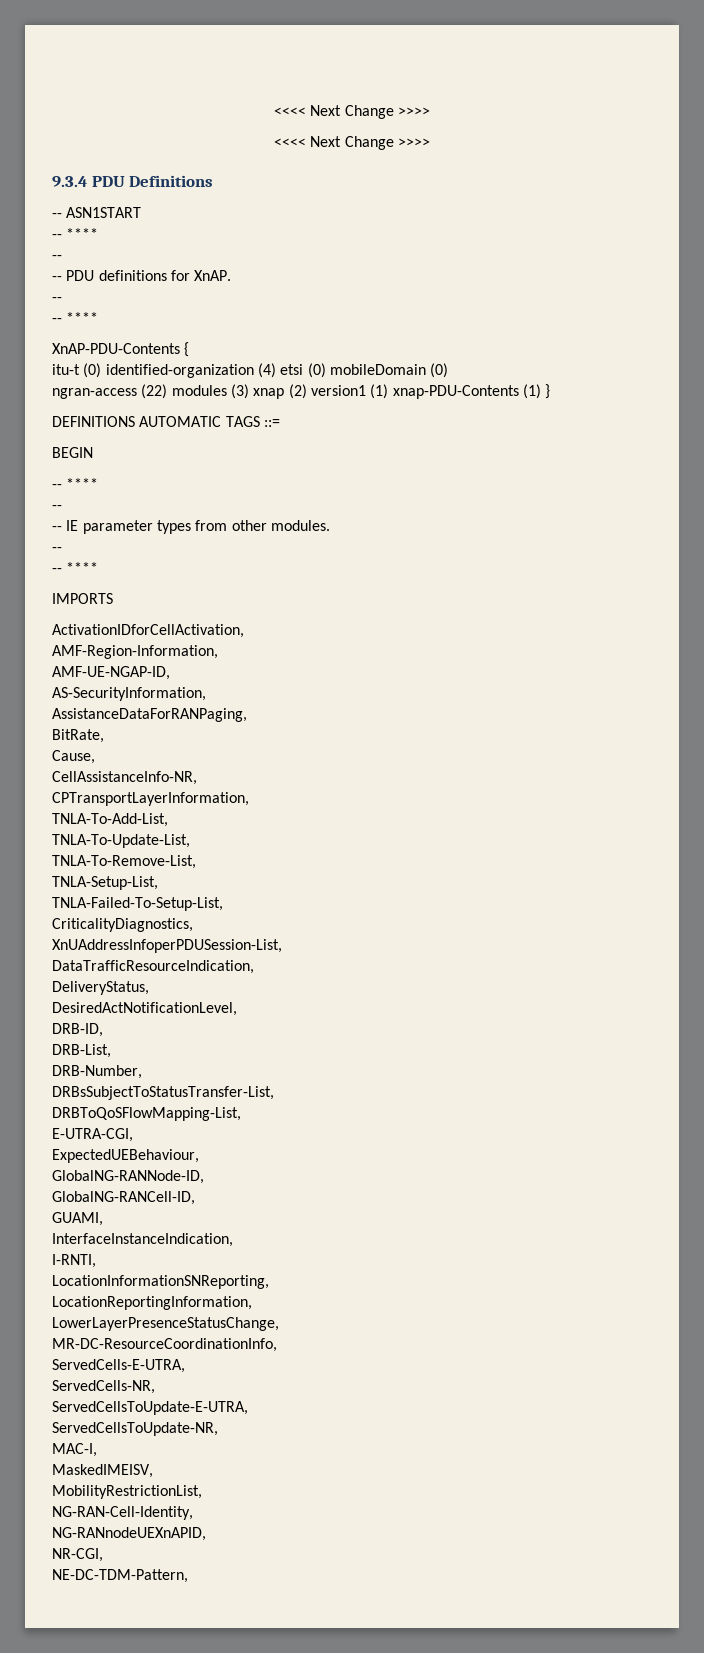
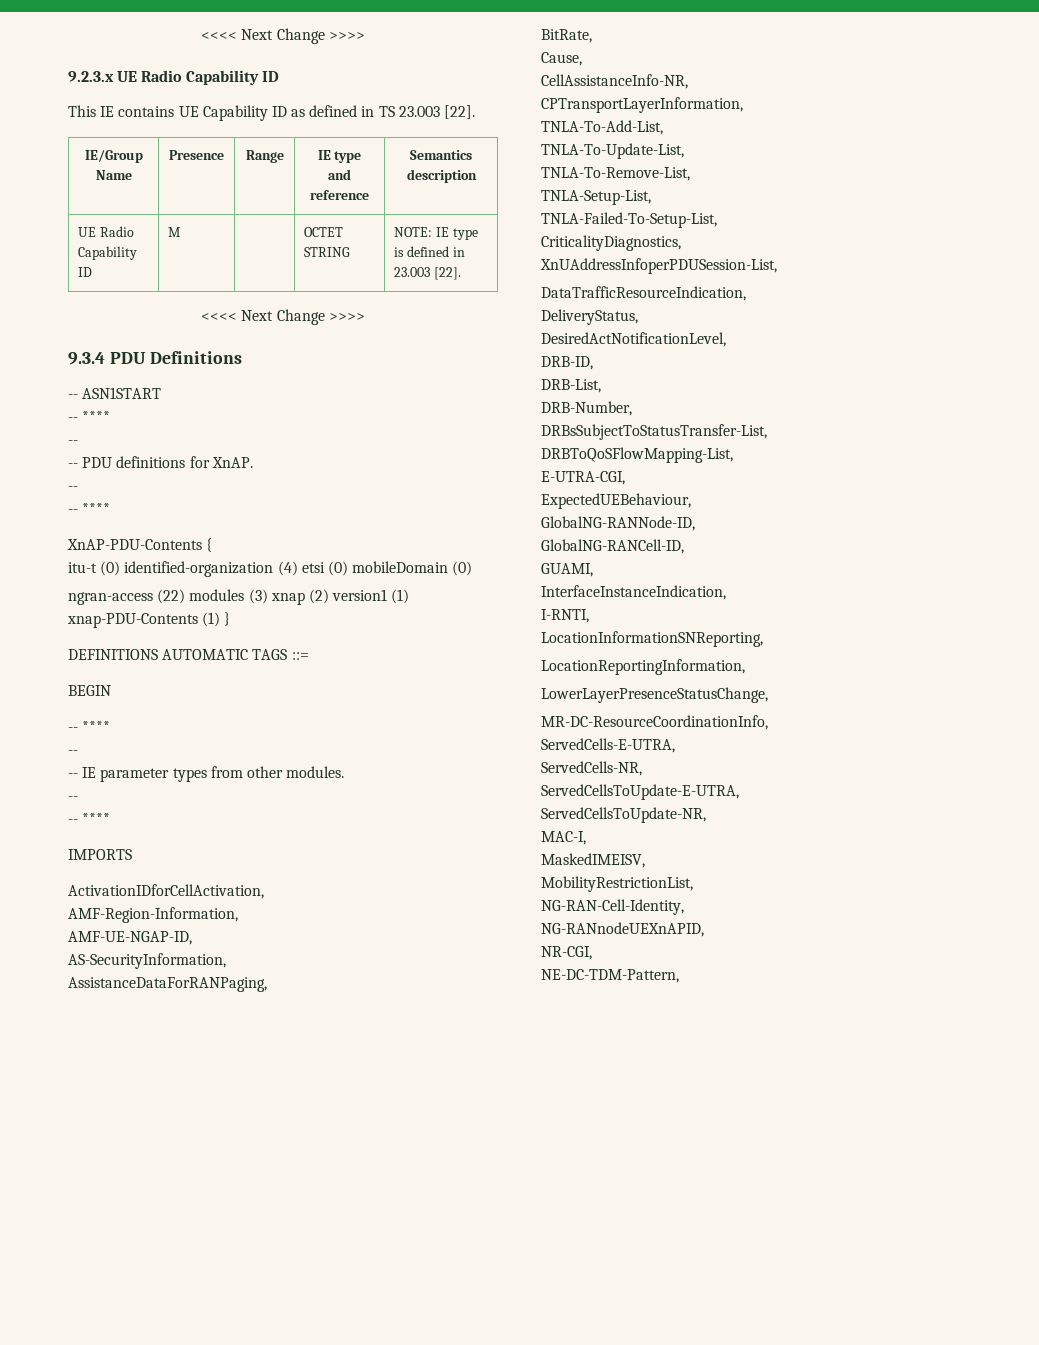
[274,105,430,119] <<<< Next Change >>>> -> [201,28,365,44] [68,70,279,85] [68,105,476,121] [84,150,143,163] [95,170,132,180] [169,150,224,160] [245,150,284,163] [317,150,362,163] [328,169,351,180] [310,190,369,200] [410,150,472,160] [406,169,477,183] [78,226,135,237] [78,246,138,260] [78,267,93,277] [168,227,182,237] [304,227,344,237] [304,247,351,257] [394,227,478,240] [394,246,465,257] [394,267,462,280] <<<< Next Change >>>> // 9.2.3.x UE Radio Capability ID // This IE contains UE Capability ID as defined in TS 23.003 [22]. // IE/Group Name | Presence | Range | IE type and reference | Semantics description // UE Radio Capability ID | M | | OCTET STRING | NOTE: IE type is defined in 23.003 [22].

